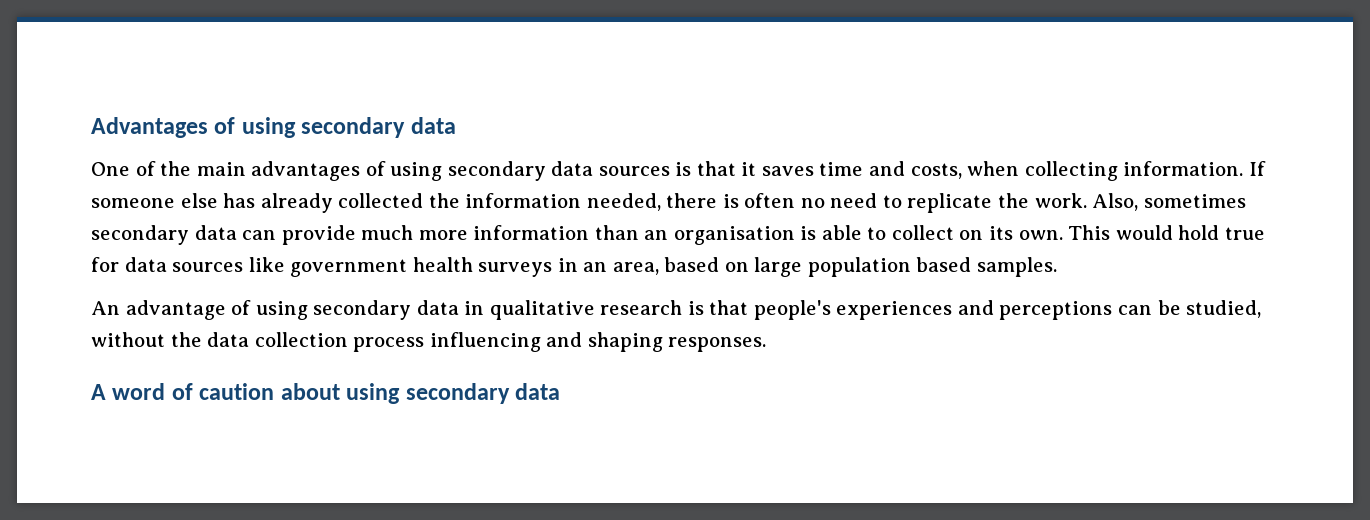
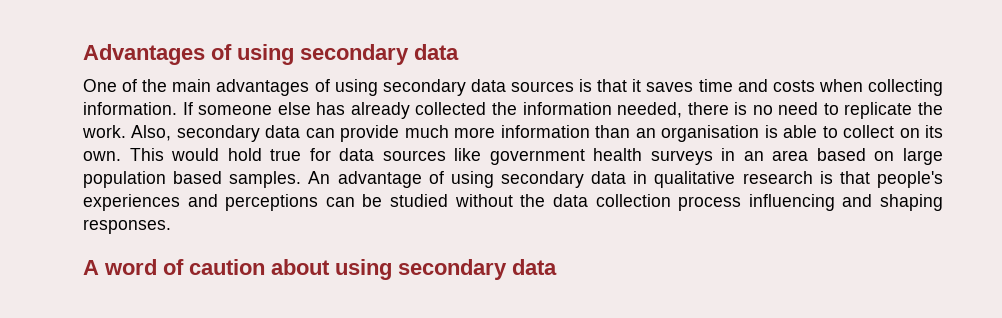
[910,163,962,179] costs, -> [772,80,815,92] costs
[744,193,796,208] often -> (748, 108) none
[1143,194,1246,208] sometimes -> (172, 133) none
[612,262,659,275] area, -> [772,150,809,161] area
(1058, 267) // -> (302, 179) none
[1186,300,1262,318] studied, -> [390,194,449,207] studied

